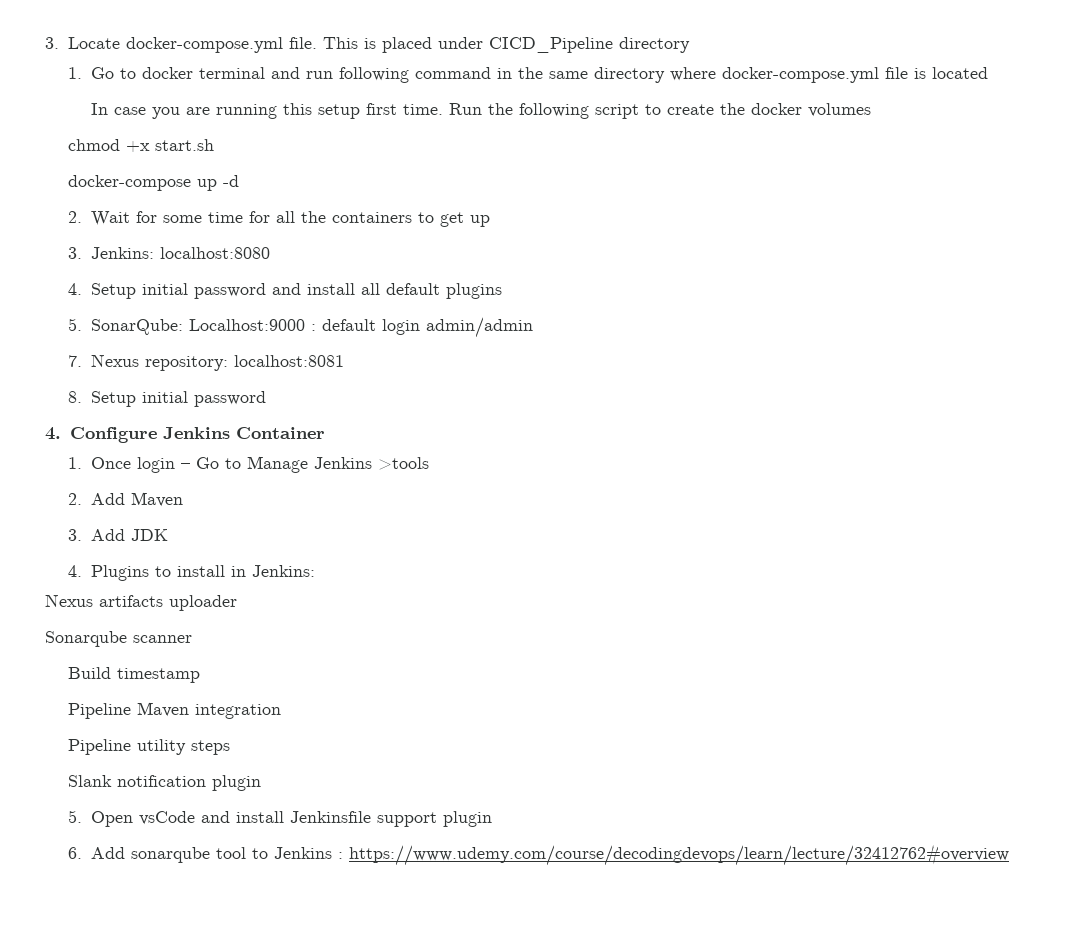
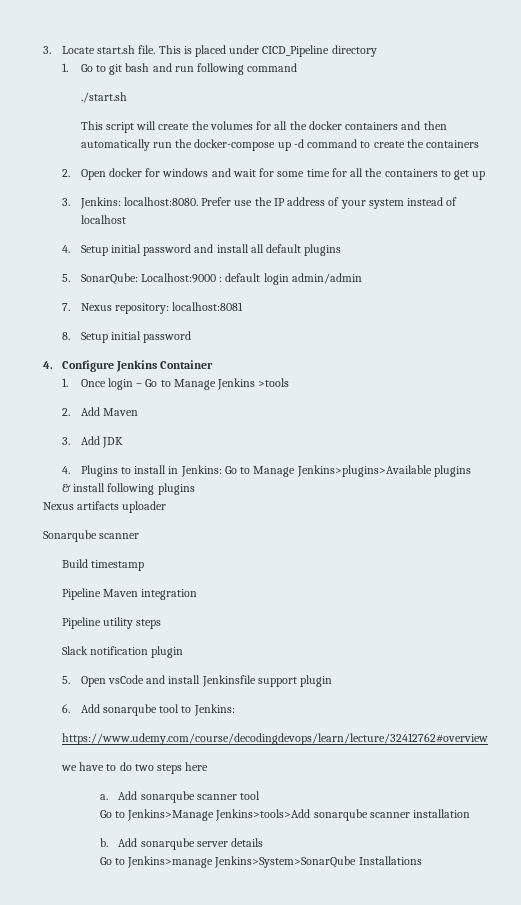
[125,37,283,53] docker-compose.yml -> [97,45,136,54] start.sh
[141,67,265,79] docker terminal -> [109,63,150,75] git bash
[496,67,988,83] [90,103,871,119] [67,139,214,152] [67,175,239,191] [67,211,130,226] in the same directory where docker-compose.yml file is located // In case you are running this setup first time. Run the following script to create the docker volumes // chmod +x start.sh // docker-compose up -d // 2. Wait -> [80,92,127,103] [80,121,447,133] [80,139,480,151] [61,168,256,180] // ./start.sh // This script will create the volumes for all the docker containers and then automatically run the docker-compose up -d command to create the containers // 2. Open docker for windows and wait
[159,247,270,259] localhost:8080 -> [123,197,458,209] [80,215,126,224] localhost:8080. Prefer use the IP address of your system instead of localhost
(315, 571) none -> [224,465,471,477] [61,483,195,495] Go to Manage Jenkins>plugins>Available plugins // & install following plugins
[67,775,112,787] Slank -> [61,646,88,655] Slack
[273,847,343,859] Jenkins : -> [193,704,235,716] Jenkins: //
(1009, 855) none -> [60,762,209,774] [99,791,261,803] [99,809,471,821] [99,838,264,850] [99,856,422,868] // we have to do two steps here // a. Add sonarqube scanner tool // Go to Jenkins>Manage Jenkins>tools>Add sonarqube scanner installation // b. Add sonarqube server details // Go to Jenkins>manage Jenkins>System>SonarQube Installations

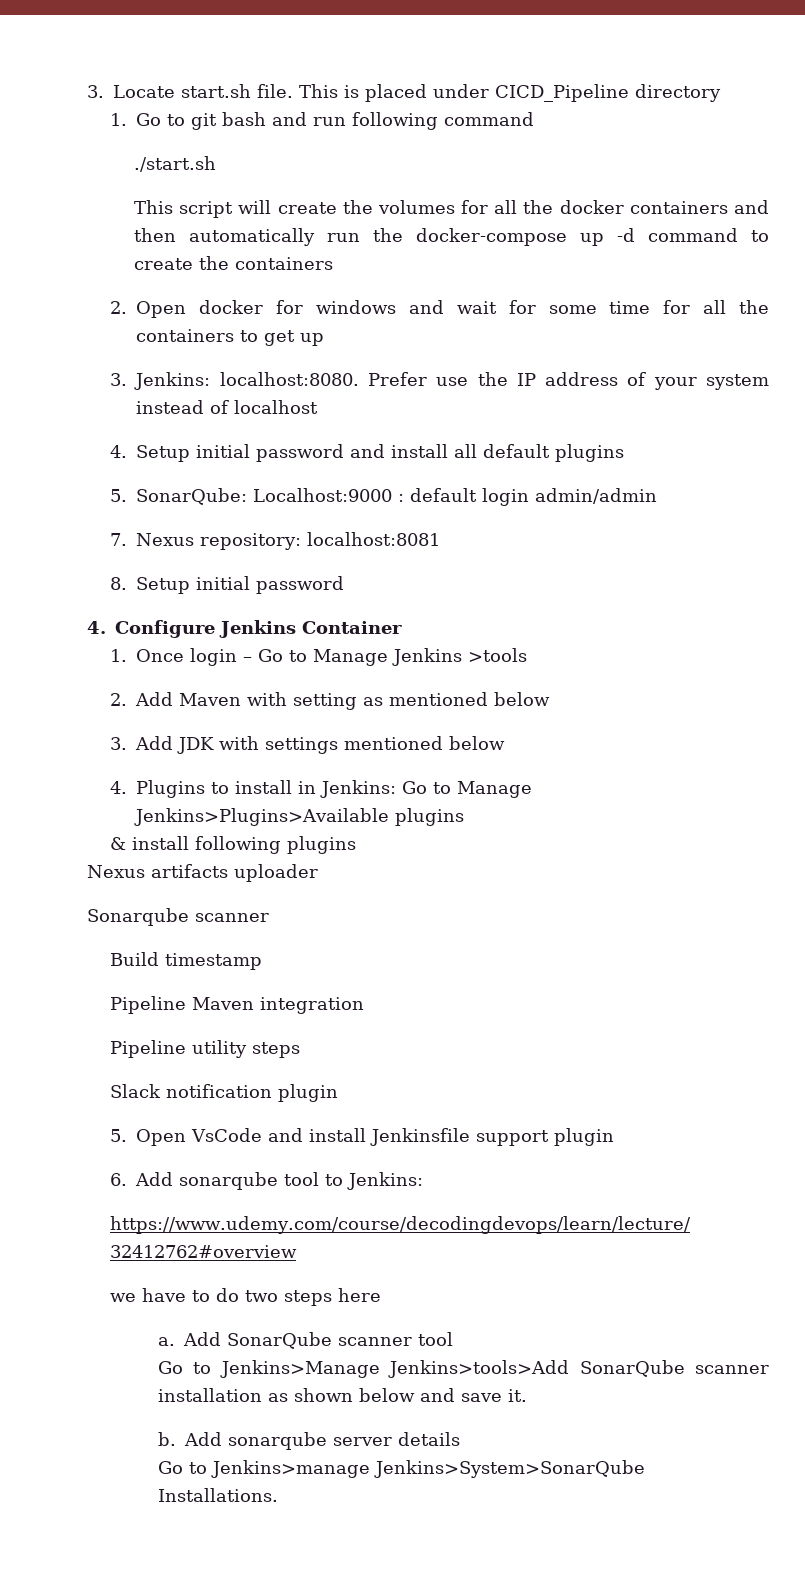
(138, 412) none -> [247,692,551,710] with setting as mentioned below
(123, 442) none -> [219,736,506,754] with settings mentioned below
[296,465,432,477] Jenkins>plugins>Available -> [134,808,390,826] Jenkins>Plugins>Available
[107,675,144,684] vsCode -> [191,1128,263,1142] VsCode
[140,791,195,803] sonarqube -> [226,1332,332,1349] SonarQube
[313,809,368,821] sonarqube -> [579,1360,685,1377] SonarQube
(471, 813) none -> [267,1388,527,1402] as shown below and save it.
[358,856,422,865] Installations -> [157,1488,278,1502] Installations.

